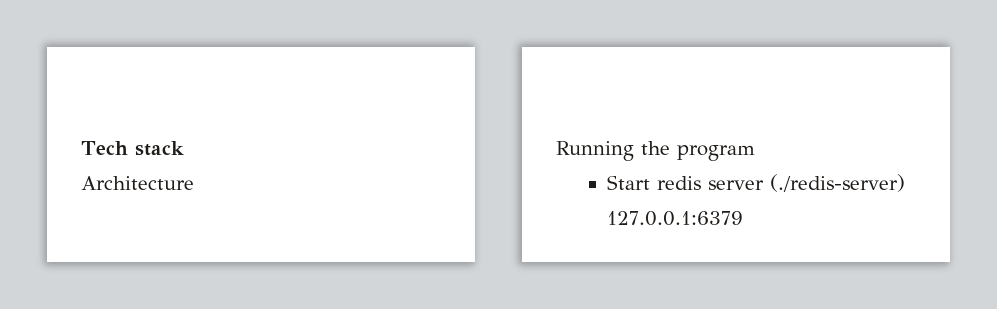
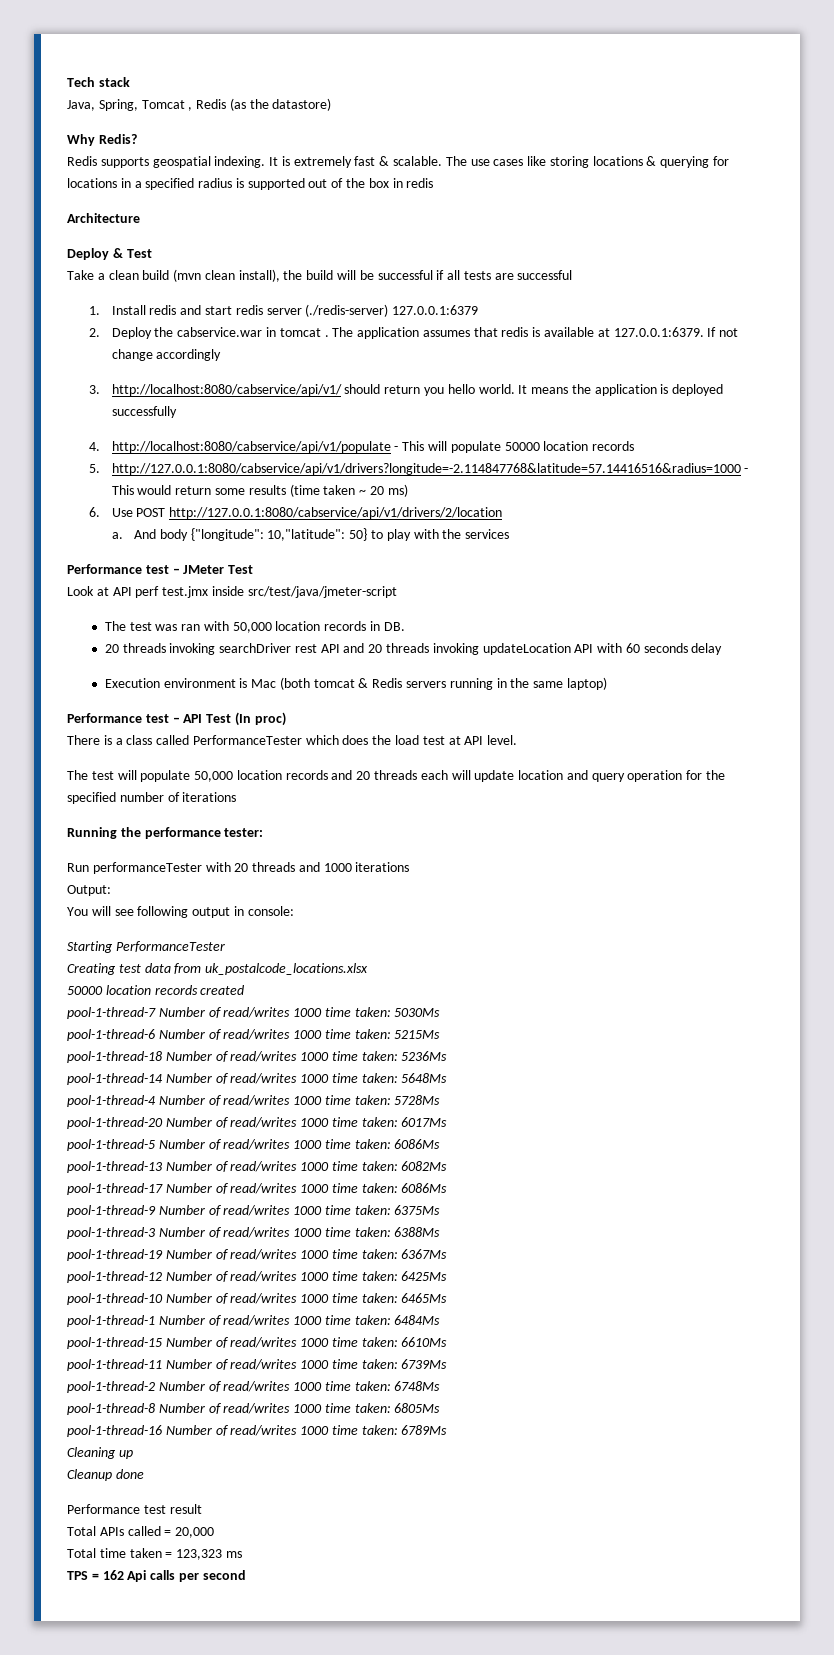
[81,176,194,190] [556,141,755,161] [607,174,906,192] [607,211,744,226] Architecture // Running the program // Start redis server (./redis-server) 127.0.0.1:6379 -> [67,98,332,111] [67,134,137,146] [67,156,730,168] [67,178,434,190] [67,213,140,223] [67,248,152,260] [67,269,573,282] [89,304,479,317] [89,327,739,339] [111,349,222,361] [89,384,724,396] [111,406,177,418] [89,441,635,453] [89,463,749,475] [111,484,408,497] [89,507,503,519] [111,528,510,541] [67,564,254,574] [67,586,397,598] [104,621,405,633] [104,643,723,655] [104,677,607,690] [67,712,286,726] [67,735,518,745] [67,770,726,782] [67,792,237,804] [67,827,264,839] [67,862,410,874] [67,885,111,896] [67,906,294,918] [67,941,225,953] [67,963,369,975] [67,985,245,995] [67,1007,441,1019] [67,1029,441,1041] [67,1051,448,1063] [67,1073,448,1085] [67,1095,441,1107] [67,1117,448,1129] [67,1139,441,1151] [67,1161,448,1173] [67,1183,448,1195] [67,1205,441,1217] [67,1227,441,1239] [67,1249,448,1261] [67,1271,448,1283] [67,1293,448,1305] [67,1315,441,1327] [67,1337,448,1349] [67,1359,448,1371] [67,1381,441,1393] [67,1403,441,1415] [67,1425,448,1437] [67,1447,133,1459] [67,1469,144,1481] [67,1504,202,1514] [67,1526,215,1538] [67,1548,242,1560] [67,1570,246,1582] Java, Spring, Tomcat , Redis (as the datastore) // Why Redis? // Redis supports geospatial indexing. It is extremely fast & scalable. The use cases like storing locations & querying for locations in a specified radius is supported out of the box in redis // Architecture // Deploy & Test // Take a clean build (mvn clean install), the build will be successful if all tests are successful // 1. Install redis and start redis server (./redis-server) 127.0.0.1:6379 // 2. Deploy the cabservice.war in tomcat . The application assumes that redis is available at 127.0.0.1:6379. If not change accordingly // 3. http://localhost:8080/cabservice/api/v1/ should return you hello world. It means the application is deployed successfully // 4. http://localhost:8080/cabservice/api/v1/populate - This will populate 50000 location records // 5. http://127.0.0.1:8080/cabservice/api/v1/drivers?longitude=-2.114847768&latitude=57.14416516&radius=1000 - This would return some results (time taken ~ 20 ms) // 6. Use POST http://127.0.0.1:8080/cabservice/api/v1/drivers/2/location // a. And body {"longitude": 10,"latitude": 50} to play with the services // Performance test – JMeter Test // Look at API perf test.jmx inside src/test/java/jmeter-script // The test was ran with 50,000 location records in DB. // 20 threads invoking searchDriver rest API and 20 threads invoking updateLocation API with 60 seconds delay // Execution environment is Mac (both tomcat & Redis servers running in the same laptop) // Performance test – API Test (In proc) // There is a class called PerformanceTester which does the load test at API level. // The test will populate 50,000 location records and 20 threads each will update location and query operation for the specified number of iterations // Running the performance tester: // Run performanceTester with 20 threads and 1000 iterations // Output: // You will see following output in console: // Starting PerformanceTester // Creating test data from uk_postalcode_locations.xlsx // 50000 location records created // pool-1-thread-7 Number of read/writes 1000 time taken: 5030Ms // pool-1-thread-6 Number of read/writes 1000 time taken: 5215Ms // pool-1-thread-18 Number of read/writes 1000 time taken: 5236Ms // pool-1-thread-14 Number of read/writes 1000 time taken: 5648Ms // pool-1-thread-4 Number of read/writes 1000 time taken: 5728Ms // pool-1-thread-20 Number of read/writes 1000 time taken: 6017Ms // pool-1-thread-5 Number of read/writes 1000 time taken: 6086Ms // pool-1-thread-13 Number of read/writes 1000 time taken: 6082Ms // pool-1-thread-17 Number of read/writes 1000 time taken: 6086Ms // pool-1-thread-9 Number of read/writes 1000 time taken: 6375Ms // pool-1-thread-3 Number of read/writes 1000 time taken: 6388Ms // pool-1-thread-19 Number of read/writes 1000 time taken: 6367Ms // pool-1-thread-12 Number of read/writes 1000 time taken: 6425Ms // pool-1-thread-10 Number of read/writes 1000 time taken: 6465Ms // pool-1-thread-1 Number of read/writes 1000 time taken: 6484Ms // pool-1-thread-15 Number of read/writes 1000 time taken: 6610Ms // pool-1-thread-11 Number of read/writes 1000 time taken: 6739Ms // pool-1-thread-2 Number of read/writes 1000 time taken: 6748Ms // pool-1-thread-8 Number of read/writes 1000 time taken: 6805Ms // pool-1-thread-16 Number of read/writes 1000 time taken: 6789Ms // Cleaning up // Cleanup done // Performance test result // Total APIs called = 20,000 // Total time taken = 123,323 ms // TPS = 162 Api calls per second

